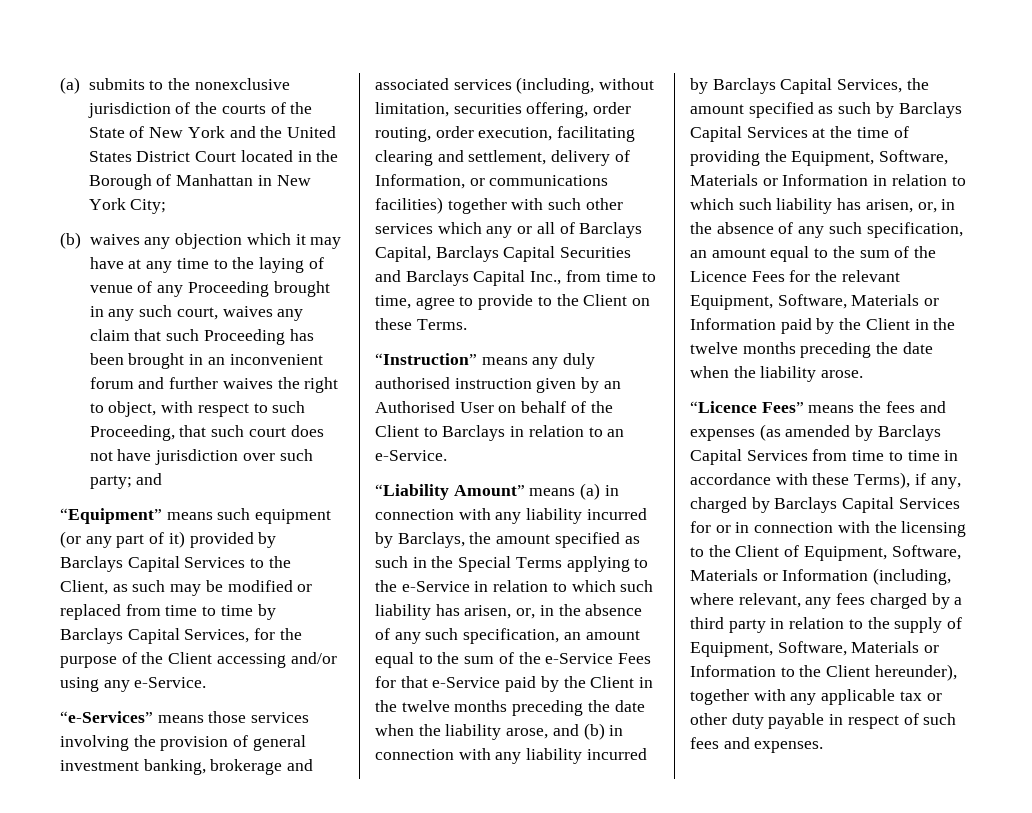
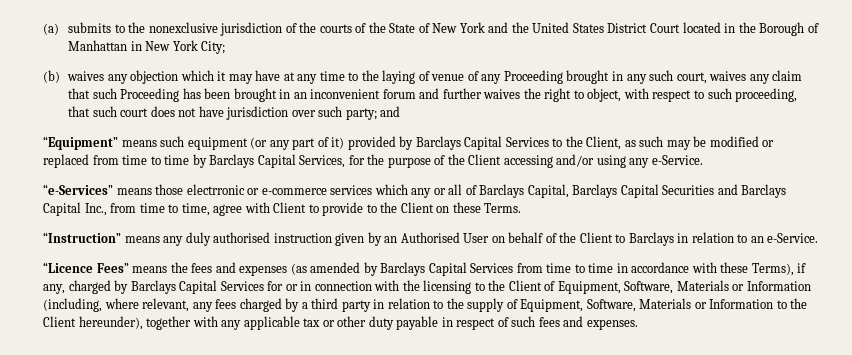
[89,425,175,441] Proceeding, -> [735,88,798,102] proceeding,
[251,712,310,723] [60,735,306,751] [60,759,314,775] [375,77,655,94] [375,102,632,118] [375,126,636,142] [375,150,630,166] [375,174,609,189] [375,197,623,214] services involving the provision of general investment banking, brokerage and associated services (including, without limitation, securities offering, order routing, order execution, facilitating clearing and settlement, delivery of Information, or communications facilities) together with such other -> [186,184,327,195] electrronic or e-commerce
(455, 303) none -> [244,202,307,213] with Client
[375,483,619,500] [375,508,647,524] [375,532,640,548] [375,556,649,572] [375,580,654,592] [375,604,643,620] [375,628,640,644] [375,652,652,668] [375,676,654,692] [375,700,645,716] [375,723,624,740] [375,748,647,764] [690,78,929,94] [690,102,962,118] [690,126,909,142] [690,150,949,166] [690,174,966,186] [690,198,956,214] [690,222,963,238] [690,246,937,262] [690,270,900,282] [690,294,940,310] [690,318,956,334] [690,342,933,358] [690,366,864,382] // “Liability Amount” means (a) in connection with any liability incurred by Barclays, the amount specified as such in the Special Terms applying to the e-Service in relation to which such liability has arisen, or, in the absence of any such specification, an amount equal to the sum of the e-Service Fees for that e-Service paid by the Client in the twelve months preceding the date when the liability arose, and (b) in connection with any liability incurred by Barclays Capital Services, the amount specified as such by Barclays Capital Services at the time of providing the Equipment, Software, Materials or Information in relation to which such liability has arisen, or, in the absence of any such specification, an amount equal to the sum of the Licence Fees for the relevant Equipment, Software, Materials or Information paid by the Client in the twelve months preceding the date when the liability arose. -> (819, 238) none

